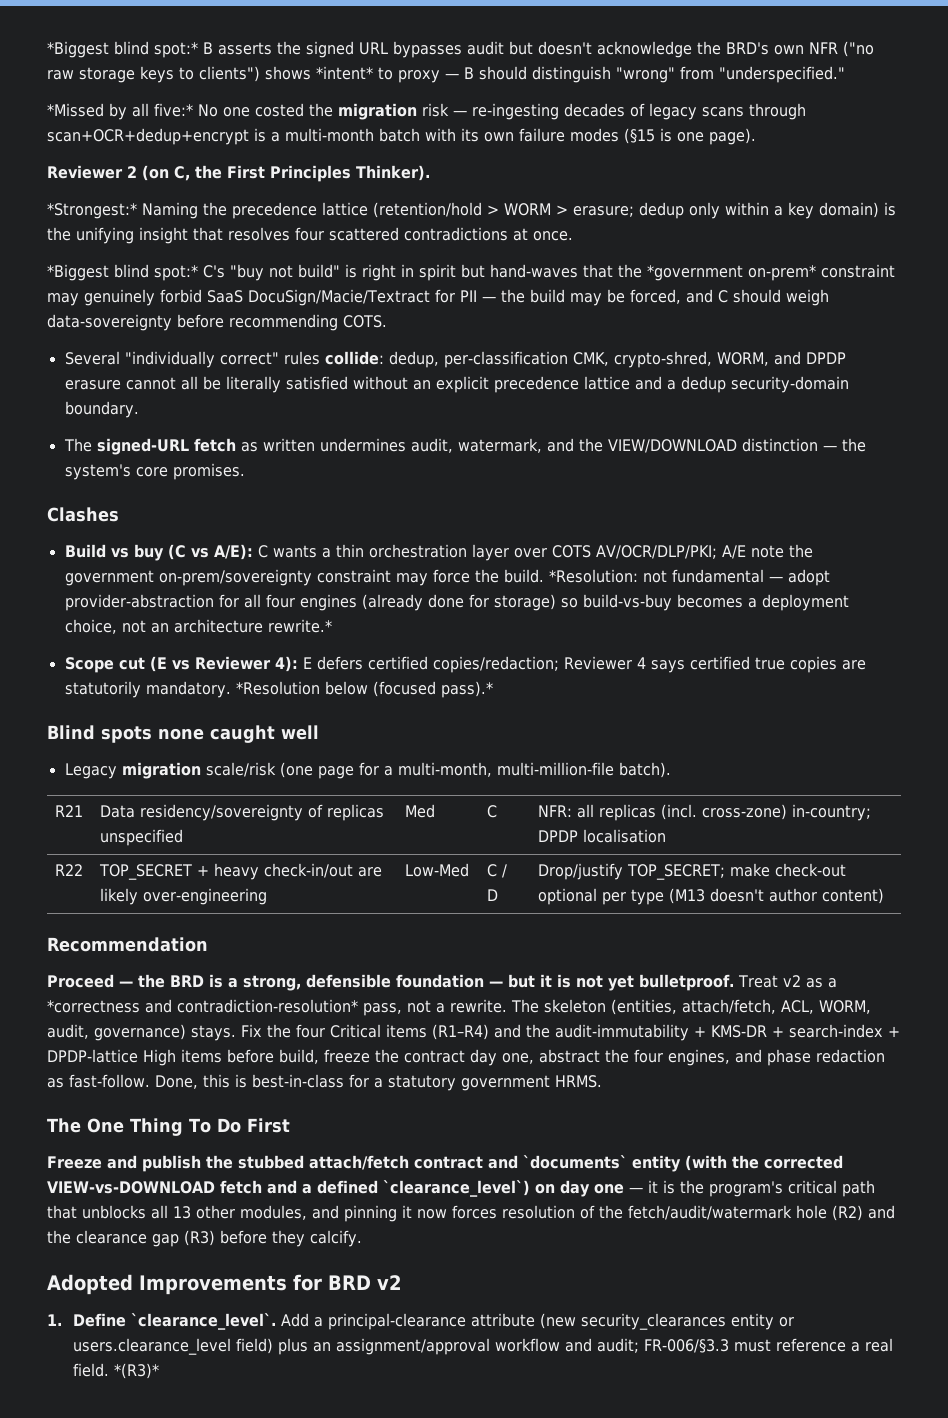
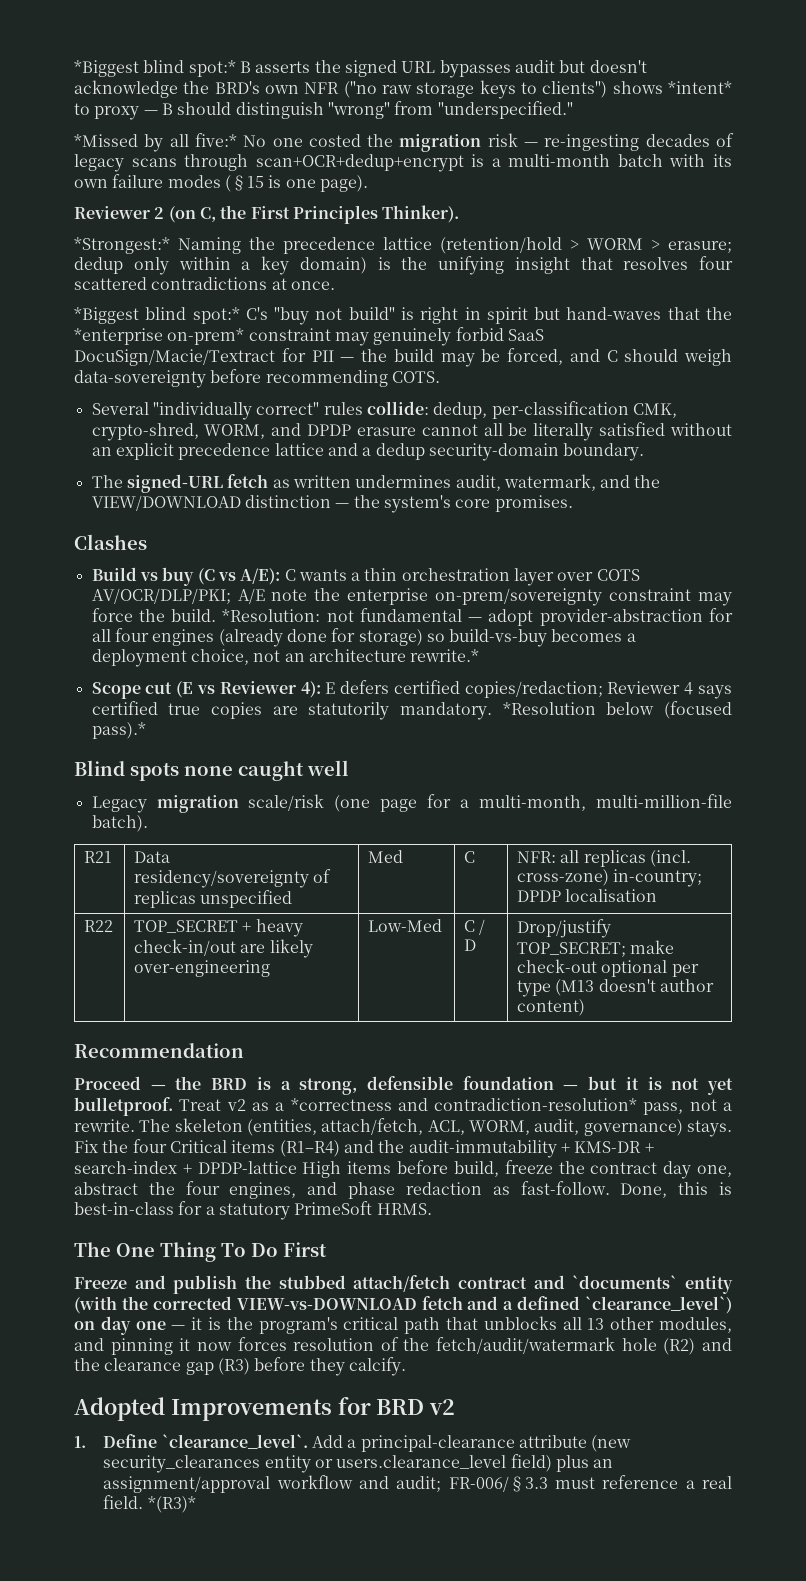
[647,265,743,281] *government -> [74,328,163,345] *enterprise
[64,570,154,586] government -> [347,588,429,605] enterprise
[460,1075,550,1091] government -> [294,1201,373,1215] PrimeSoft

